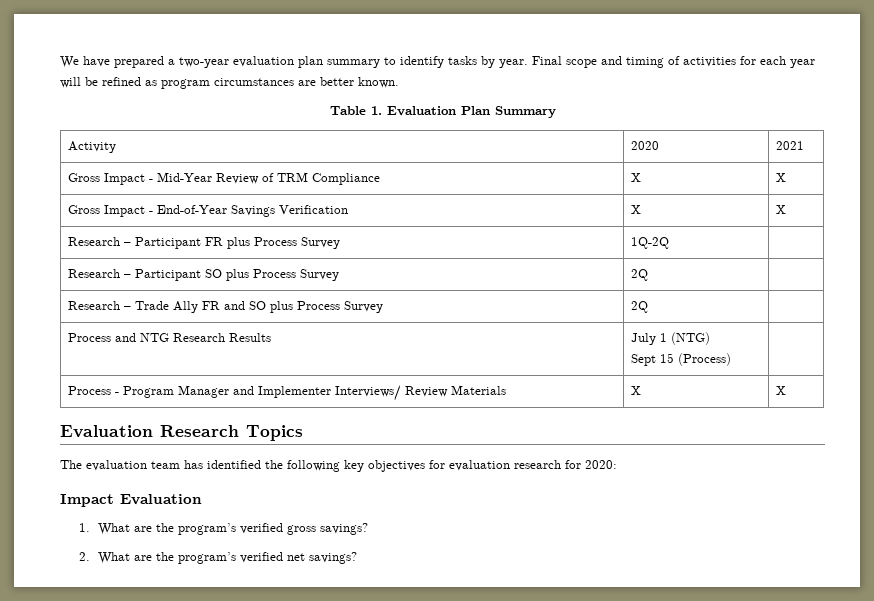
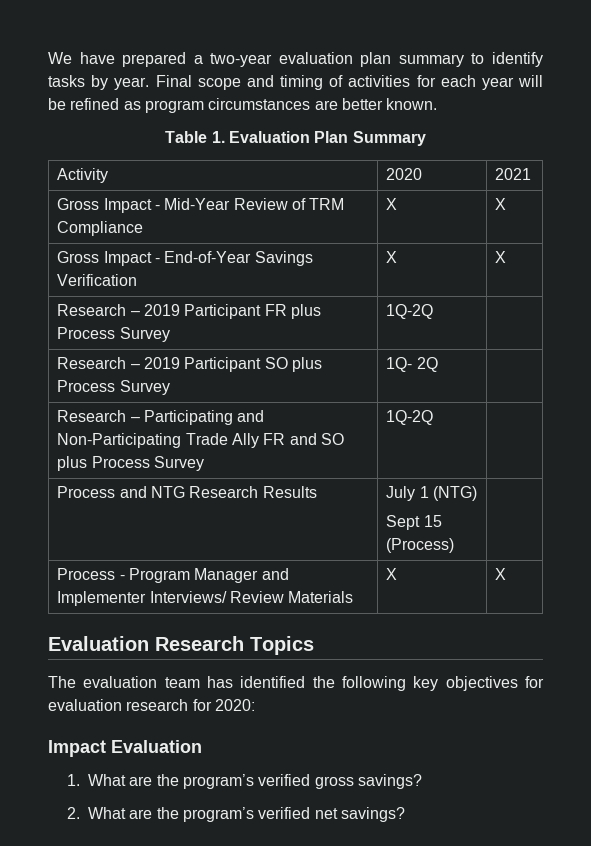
(131, 244) none -> [143,304,180,316] 2019
(131, 276) none -> [143,357,180,369] 2019
(339, 275) none -> [386,357,413,372] 1Q-
(131, 308) none -> [143,410,265,425] [57,433,182,448] Participating and Non-Participating
[630,301,648,313] 2Q -> [386,410,434,425] 1Q-2Q

